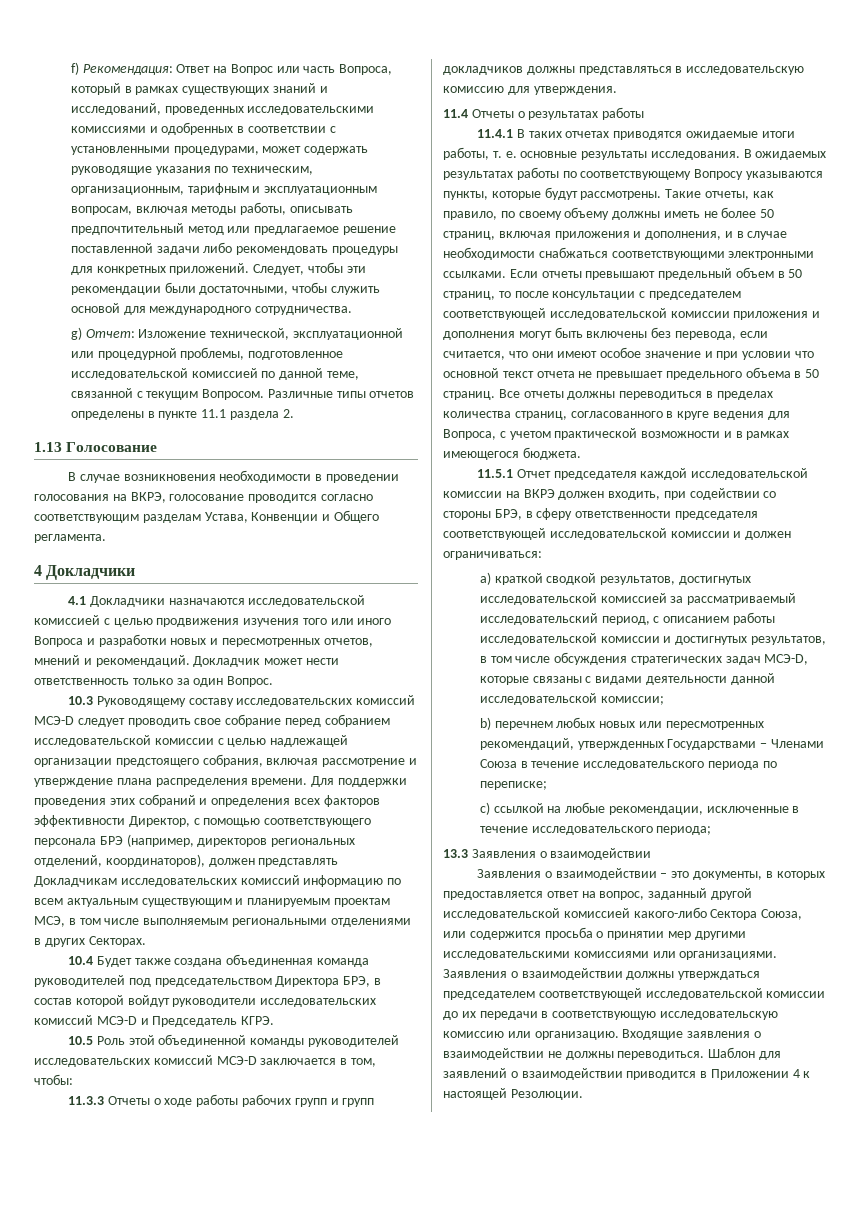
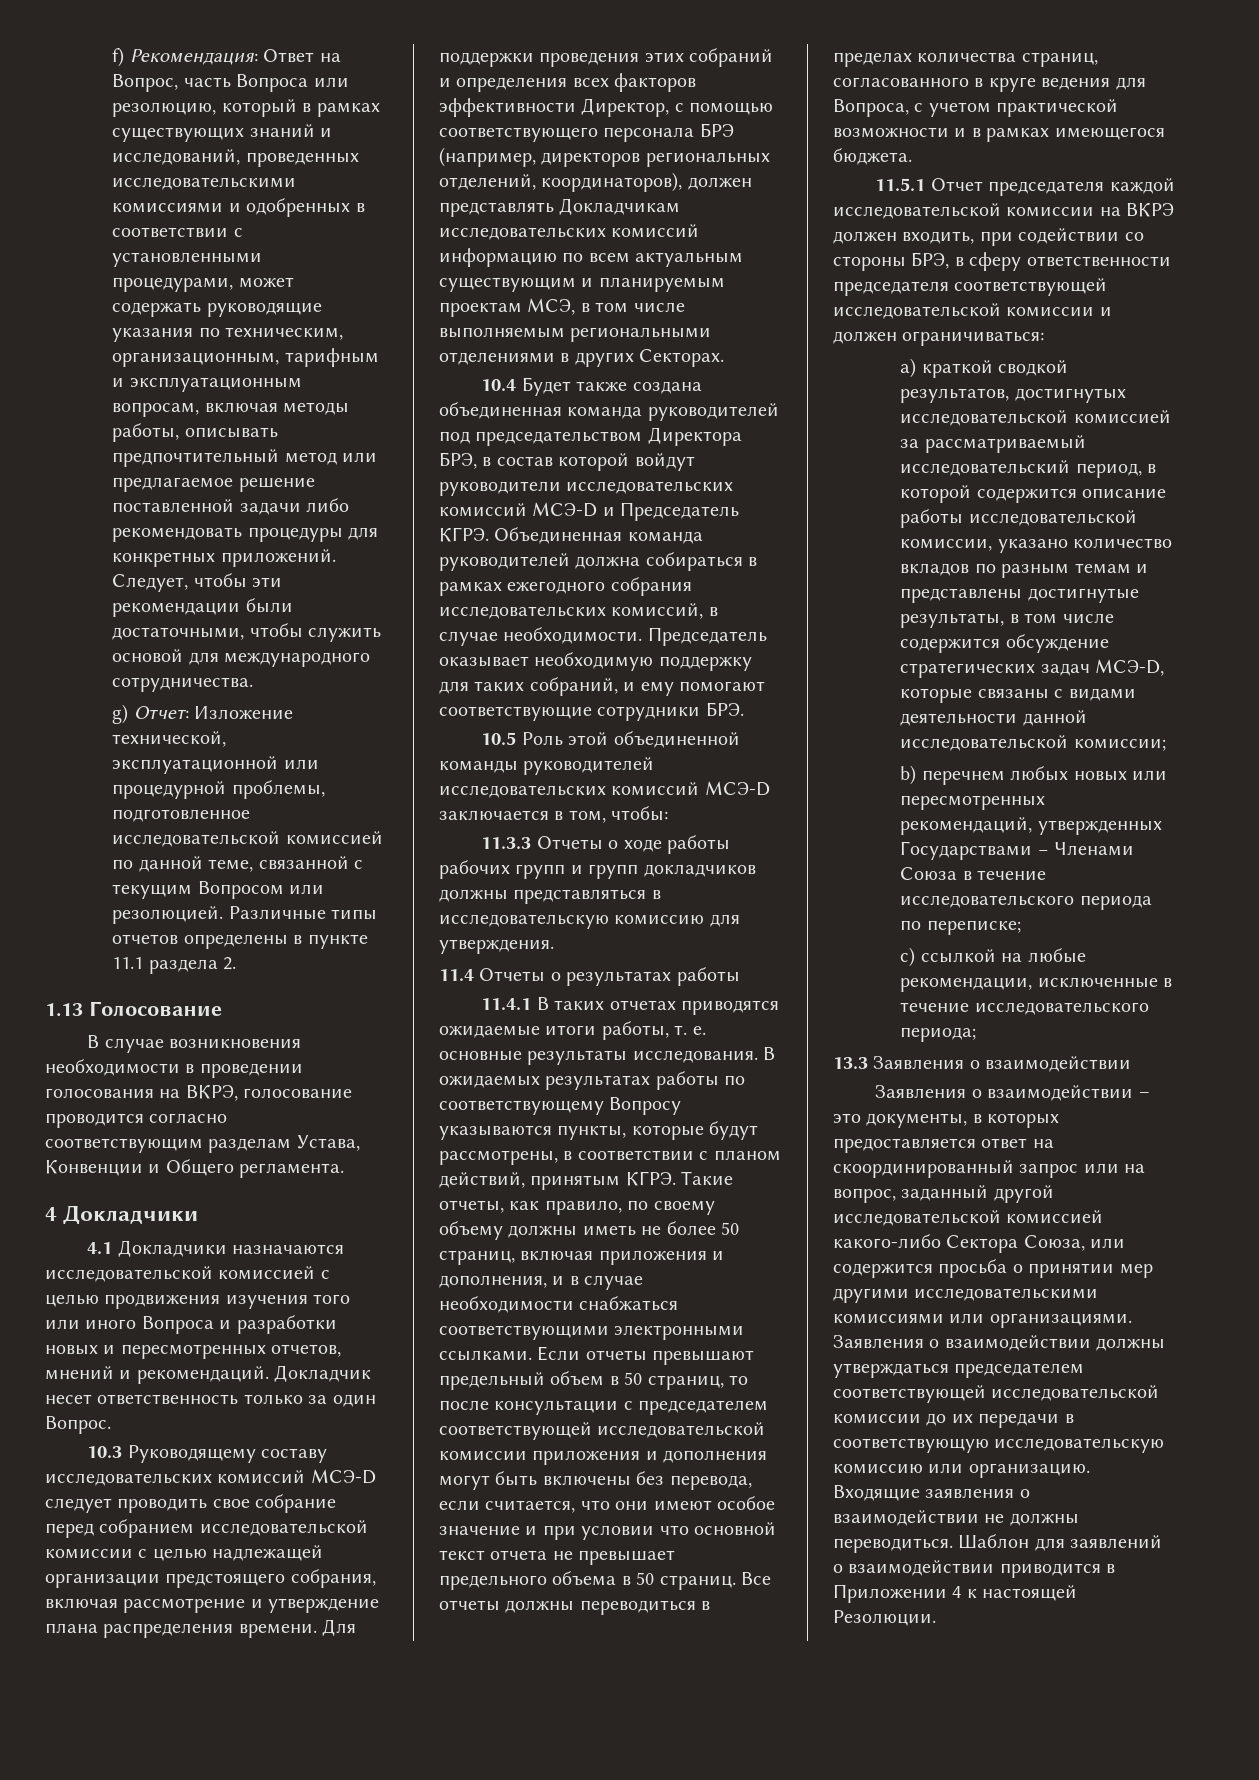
[230,64,393,75] Вопрос или часть Вопроса, -> [112,74,349,92] [112,102,217,117] Вопрос, часть Вопроса или резолюцию,
[202,389,265,400] Вопросом. -> [197,881,325,899] [112,906,224,924] Вопросом или резолюцией.
[264,658,339,665] может нести -> [45,1394,92,1404] несет
(275, 1020) none -> [494,527,703,544] [439,552,758,571] [439,577,692,596] [439,603,718,619] [439,627,767,646] [439,652,752,671] [439,677,765,696] [439,702,744,721] Объединенная команда руководителей должна собираться в рамках ежегодного собрания исследовательских комиссий, в случае необходимости. Председатель оказывает необходимую поддержку для таких собраний, и ему помогают соответствующие сотрудники БРЭ.
[580,191,662,200] рассмотрены. -> [439,1150,781,1165] [439,1171,676,1190] рассмотрены, в соответствии с планом действий, принятым КГРЭ.
[653,612,775,625] [479,633,826,645] [479,652,628,665] с описанием работы исследовательской комиссии и достигнутых результатов, в том числе обсуждения -> [1147,463,1157,474] [900,485,1167,503] [900,509,1137,528] [900,538,1173,553] [900,563,1149,578] [900,588,1139,603] [900,613,1114,628] [900,634,1109,653] в которой содержится описание работы исследовательской комиссии, указано количество вкладов по разным темам и представлены достигнутые результаты, в том числе содержится обсуждение
(596, 894) none -> [833,1160,1146,1178] скоординированный запрос или на

